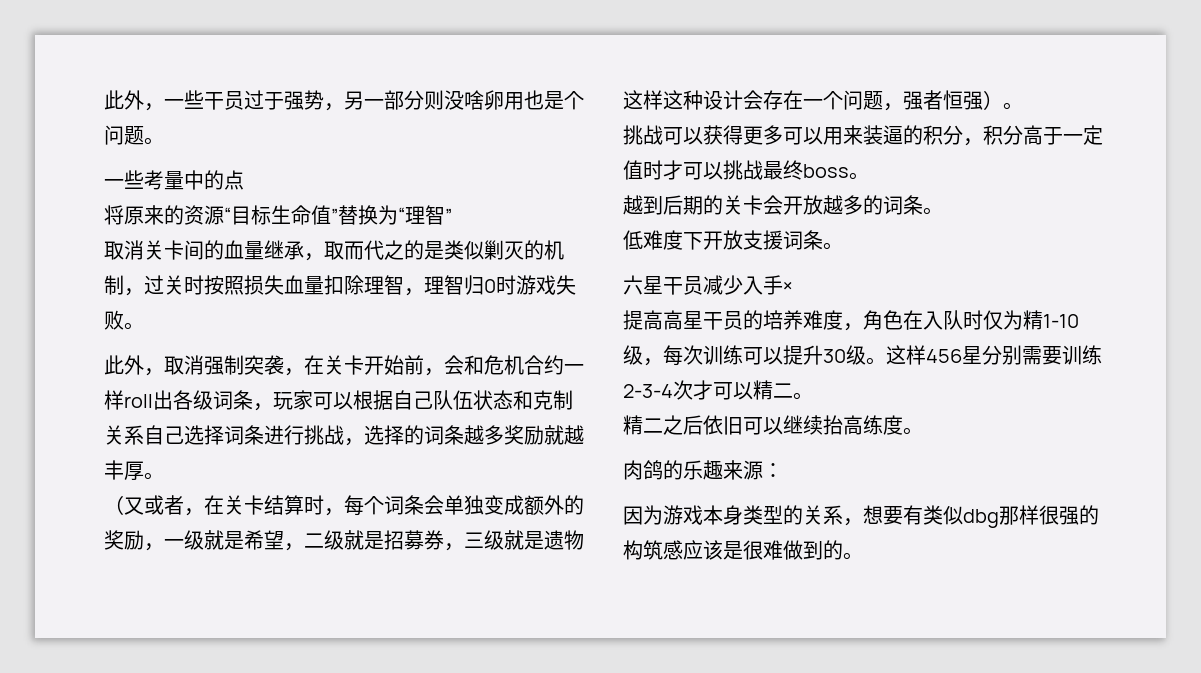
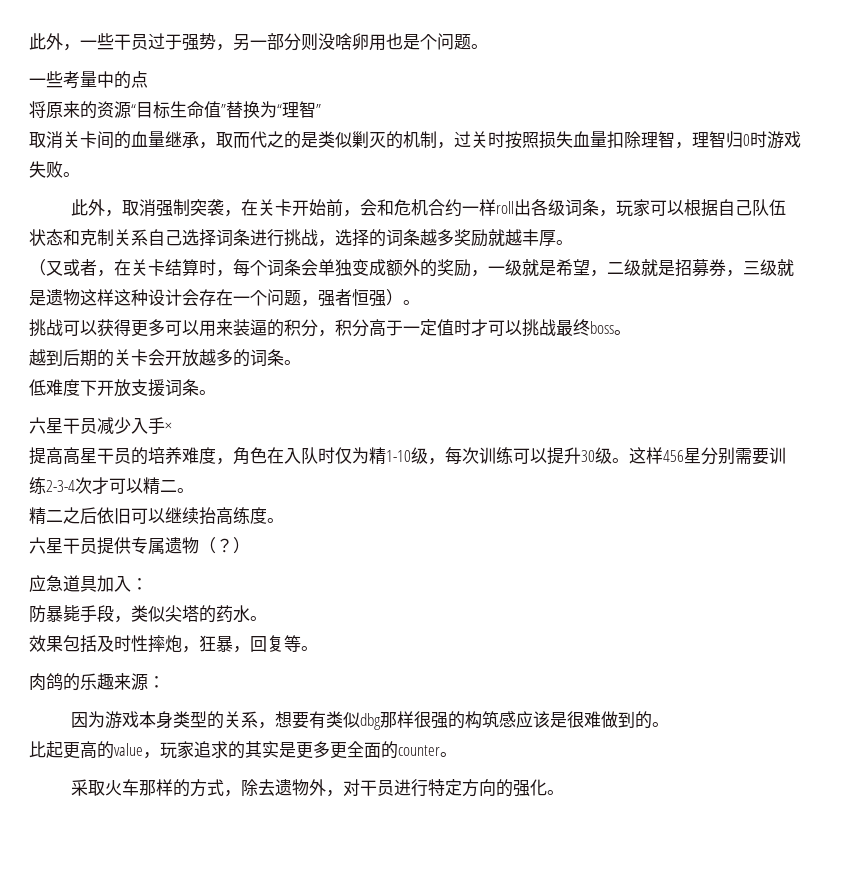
(923, 431) none -> [29,537,250,555] [29,575,148,592] [29,605,267,623] [29,635,318,653] // 六星干员提供专属遗物（？） // 应急道具加入： // 防暴毙手段，类似尖塔的药水。 // 效果包括及时性摔炮，狂暴，回复等。
(863, 556) none -> [29,741,457,759] [70,779,564,797] // 比起更高的value，玩家追求的其实是更多更全面的counter。 // 采取火车那样的方式，除去遗物外，对干员进行特定方向的强化。

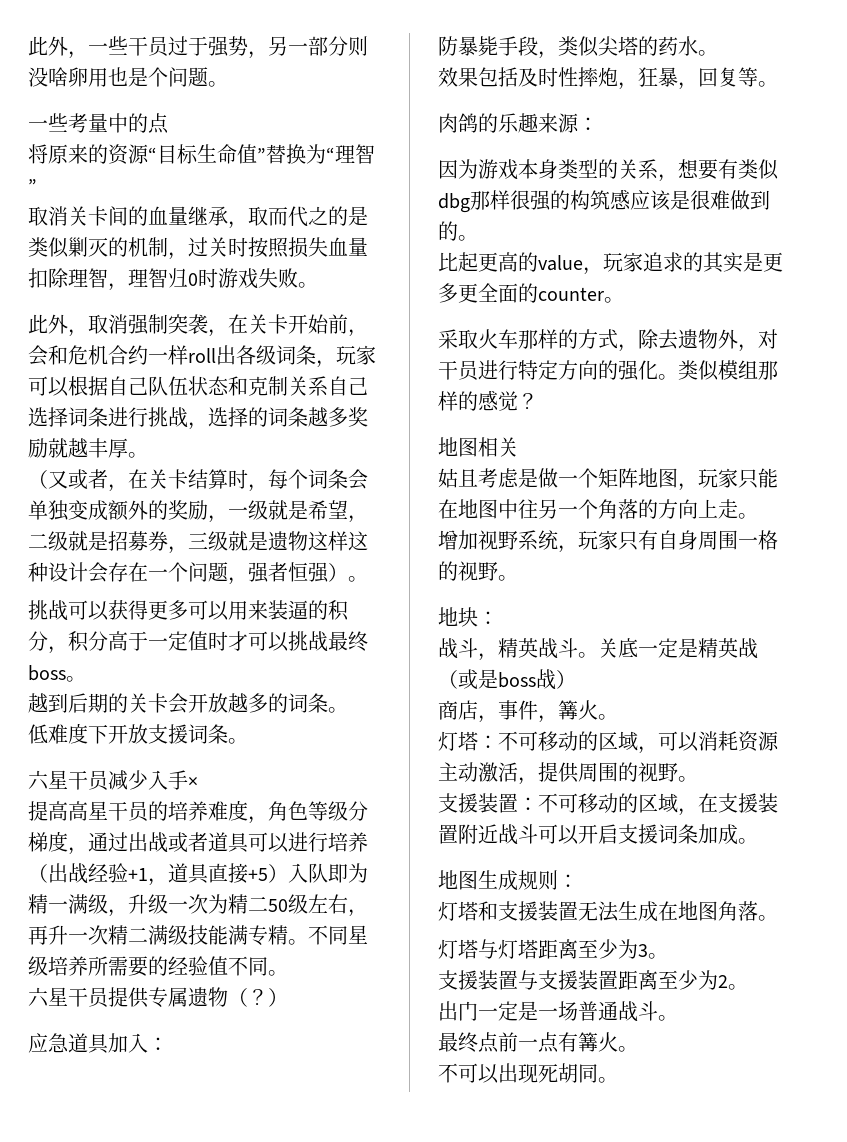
[267,447,786,465] [29,477,194,494] [29,507,267,525] 在入队时仅为精1-10级，每次训练可以提升30级。这样456星分别需要训练2-3-4次才可以精二。 // 精二之后依旧可以继续抬高练度 -> [308,801,368,821] [28,831,368,855] [28,863,368,886] [28,894,368,917] [28,925,368,946] [28,956,268,977] 等级分梯度，通过出战或者道具可以进行培养（出战经验+1，道具直接+5）入队即为精一满级，升级一次为精二50级左右，再升一次精二满级技能满专精。不同星级培养所需要的经验值不同
(564, 792) none -> [678,360,778,381] [438,390,538,411] [438,437,518,457] [438,468,778,491] [438,499,758,519] [438,530,778,553] [438,561,518,581] [438,607,498,627] [438,638,758,661] [438,669,576,690] [438,700,618,723] [438,731,779,754] [438,762,698,785] [438,793,778,816] [438,824,758,845] [438,870,578,891] [438,901,778,922] [438,939,668,959] [438,970,748,990] [438,1001,678,1022] [438,1032,638,1053] [438,1063,618,1084] 类似模组那样的感觉？ // 地图相关 // 姑且考虑是做一个矩阵地图，玩家只能在地图中往另一个角落的方向上走。 // 增加视野系统，玩家只有自身周围一格的视野。 // 地块： // 战斗，精英战斗。关底一定是精英战（或是boss战） // 商店，事件，篝火。 // 灯塔：不可移动的区域，可以消耗资源主动激活，提供周围的视野。 // 支援装置：不可移动的区域，在支援装置附近战斗可以开启支援词条加成。 // 地图生成规则： // 灯塔和支援装置无法生成在地图角落。 // 灯塔与灯塔距离至少为3。 // 支援装置与支援装置距离至少为2。 // 出门一定是一场普通战斗。 // 最终点前一点有篝火。 // 不可以出现死胡同。

